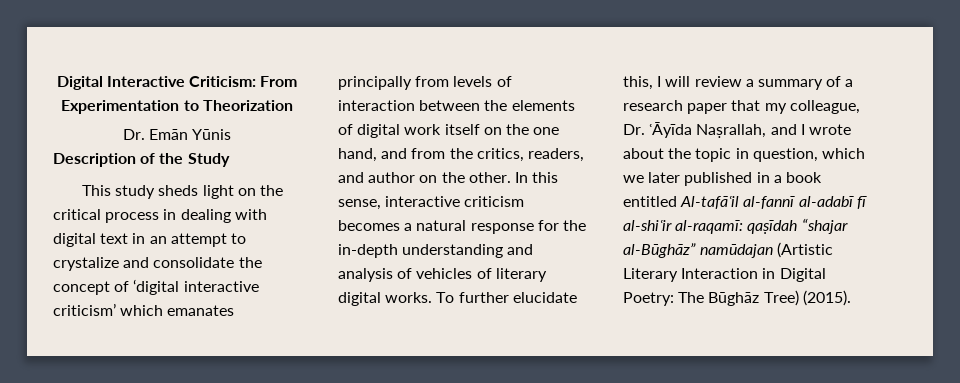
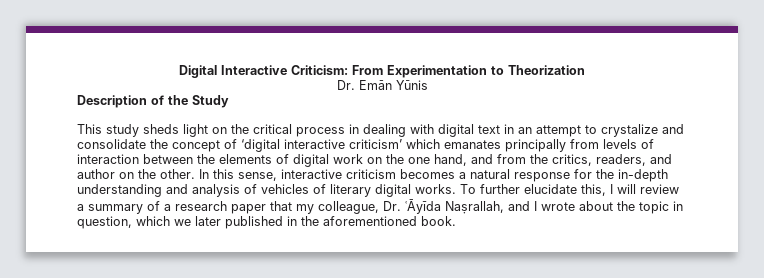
[444,124,480,135] itself -> (363, 159) none
[773,172,822,183] [623,196,867,209] [623,218,848,234] [623,242,834,258] [623,268,826,282] [623,290,851,306] a book entitled Al-tafāʿil al-fannī al-adabī fī al-shiʿir al-raqamī: qaṣīdah “shajar al-Būghāz” namūdajan (Artistic Literary Interaction in Digital Poetry: The Būghāz Tree) (2015). -> [301,216,456,226] the aforementioned book.

